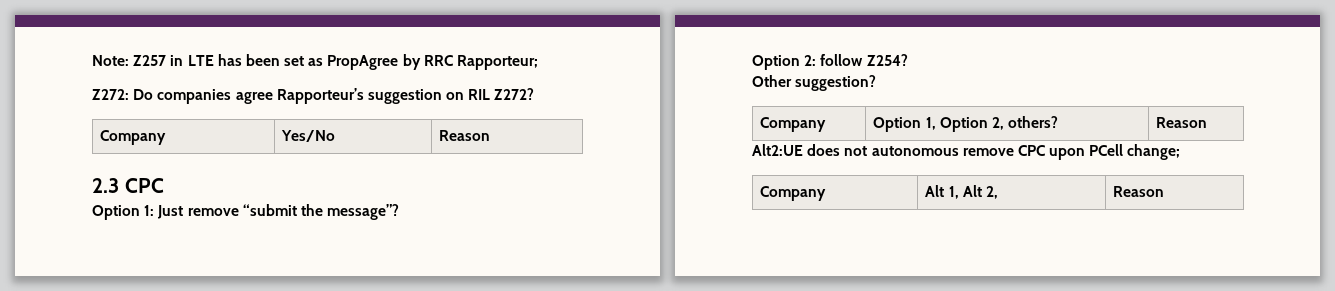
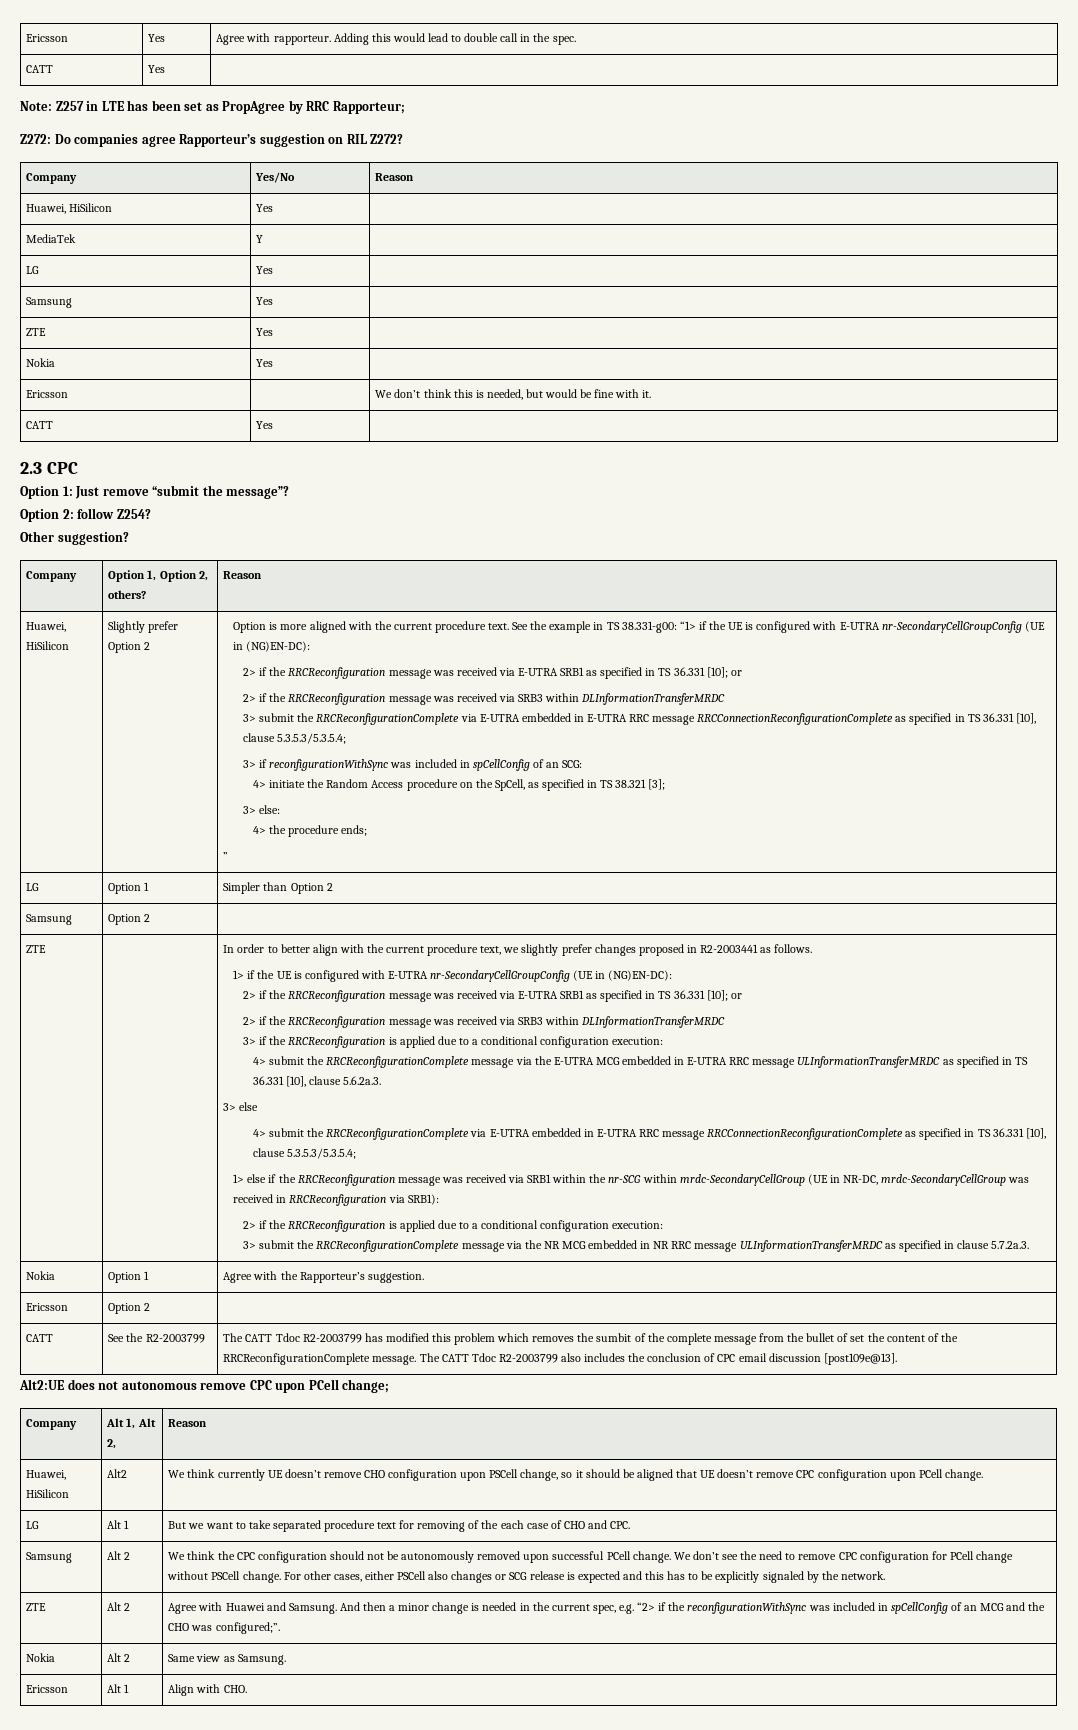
(92, 60) none -> [26,34,69,42] [148,34,166,42] [216,33,576,45] [26,65,54,73] [148,65,166,73] Ericsson | Yes | Agree with rapporteur. Adding this would lead to double call in the spec. // CATT | Yes | //
(491, 135) none -> [26,203,113,214] [256,204,274,212] [26,234,77,243] [256,235,264,243] [26,266,40,274] [256,266,274,274] [26,297,73,308] [256,297,274,305] [26,328,47,336] [256,328,274,336] [26,358,56,367] [256,359,274,367] [26,390,69,398] [375,389,652,400] [26,421,54,429] [256,421,274,429] // Huawei, HiSilicon | Yes | // MediaTek | Y | // LG | Yes | // Samsung | Yes | // ZTE | Yes | // Nokia | Yes | // Ericsson | | We don’t think this is needed, but would be fine with it. // CATT | Yes |
(1208, 122) none -> [26,622,67,632] [26,641,70,650] [108,621,179,633] [108,642,151,653] [233,621,1045,633] [233,641,311,652] [243,667,742,679] [243,693,726,705] [243,713,1036,725] [243,733,347,744] [243,759,583,771] [252,779,666,791] [243,805,281,814] [252,825,368,837] [223,852,229,860] [26,883,40,891] [108,882,150,894] [223,882,333,894] [26,914,73,925] [108,914,151,925] [26,945,47,953] [223,944,813,956] [233,970,673,982] [243,990,742,1002] [243,1016,726,1028] [243,1036,664,1048] [252,1056,1028,1068] [252,1076,382,1087] [223,1102,259,1111] [252,1128,1046,1140] [252,1148,357,1159] [233,1174,1030,1186] [233,1194,439,1206] [243,1220,664,1232] [243,1240,1030,1252] [26,1271,56,1280] [108,1271,150,1283] [223,1271,424,1283] [26,1303,69,1311] [108,1303,151,1314] [26,1334,54,1342] [108,1333,205,1343] [223,1333,958,1345] [223,1353,897,1365] // Huawei, HiSilicon | Slightly prefer Option 2 | Option is more aligned with the current procedure text. See the example in TS 38.331-g00: “1> if the UE is configured with E-UTRA nr-SecondaryCellGroupConfig (UE in (NG)EN-DC): // 2> if the RRCReconfiguration message was received via E-UTRA SRB1 as specified in TS 36.331 [10]; or // 2> if the RRCReconfiguration message was received via SRB3 within DLInformationTransferMRDC // 3> submit the RRCReconfigurationComplete via E-UTRA embedded in E-UTRA RRC message RRCConnectionReconfigurationComplete as specified in TS 36.331 [10], clause 5.3.5.3/5.3.5.4; // 3> if reconfigurationWithSync was included in spCellConfig of an SCG: // 4> initiate the Random Access procedure on the SpCell, as specified in TS 38.321 [3]; // 3> else: // 4> the procedure ends; // ” // LG | Option 1 | Simpler than Option 2 // Samsung | Option 2 | // ZTE | | In order to better align with the current procedure text, we slightly prefer changes proposed in R2-2003441 as follows. // 1> if the UE is configured with E-UTRA nr-SecondaryCellGroupConfig (UE in (NG)EN-DC): // 2> if the RRCReconfiguration message was received via E-UTRA SRB1 as specified in TS 36.331 [10]; or // 2> if the RRCReconfiguration message was received via SRB3 within DLInformationTransferMRDC // 3> if the RRCReconfiguration is applied due to a conditional configuration execution: // 4> submit the RRCReconfigurationComplete message via the E-UTRA MCG embedded in E-UTRA RRC message ULInformationTransferMRDC as specified in TS 36.331 [10], clause 5.6.2a.3. // 3> else // 4> submit the RRCReconfigurationComplete via E-UTRA embedded in E-UTRA RRC message RRCConnectionReconfigurationComplete as specified in TS 36.331 [10], clause 5.3.5.3/5.3.5.4; // 1> else if the RRCReconfiguration message was received via SRB1 within the nr-SCG within mrdc-SecondaryCellGroup (UE in NR-DC, mrdc-SecondaryCellGroup was received in RRCReconfiguration via SRB1): // 2> if the RRCReconfiguration is applied due to a conditional configuration execution: // 3> submit the RRCReconfigurationComplete message via the NR MCG embedded in NR RRC message ULInformationTransferMRDC as specified in clause 5.7.2a.3. // Nokia | Option 1 | Agree with the Rapporteur’s suggestion. // Ericsson | Option 2 | // CATT | See the R2-2003799 | The CATT Tdoc R2-2003799 has modified this problem which removes the sumbit of the complete message from the bullet of set the content of the RRCReconfigurationComplete message. The CATT Tdoc R2-2003799 also includes the conclusion of CPC email discussion [post109e@13].
(1165, 191) none -> [26,1470,67,1480] [26,1489,70,1498] [107,1469,128,1478] [168,1469,983,1481] [26,1521,40,1529] [107,1520,130,1529] [168,1520,631,1532] [26,1552,73,1563] [107,1551,131,1560] [168,1551,1013,1563] [167,1571,885,1583] [26,1603,47,1611] [107,1602,131,1611] [168,1602,1046,1614] [168,1622,280,1634] [26,1653,56,1662] [107,1653,131,1662] [168,1654,286,1665] [26,1685,69,1693] [107,1684,130,1693] [168,1684,247,1696] // Huawei, HiSilicon | Alt2 | We think currently UE doesn’t remove CHO configuration upon PSCell change, so it should be aligned that UE doesn’t remove CPC configuration upon PCell change. // LG | Alt 1 | But we want to take separated procedure text for removing of the each case of CHO and CPC. // Samsung | Alt 2 | We think the CPC configuration should not be autonomously removed upon successful PCell change. We don’t see the need to remove CPC configuration for PCell change without PSCell change. For other cases, either PSCell also changes or SCG release is expected and this has to be explicitly signaled by the network. // ZTE | Alt 2 | Agree with Huawei and Samsung. And then a minor change is needed in the current spec, e.g. “2> if the reconfigurationWithSync was included in spCellConfig of an MCG and the CHO was configured;”. // Nokia | Alt 2 | Same view as Samsung. // Ericsson | Alt 1 | Align with CHO.

